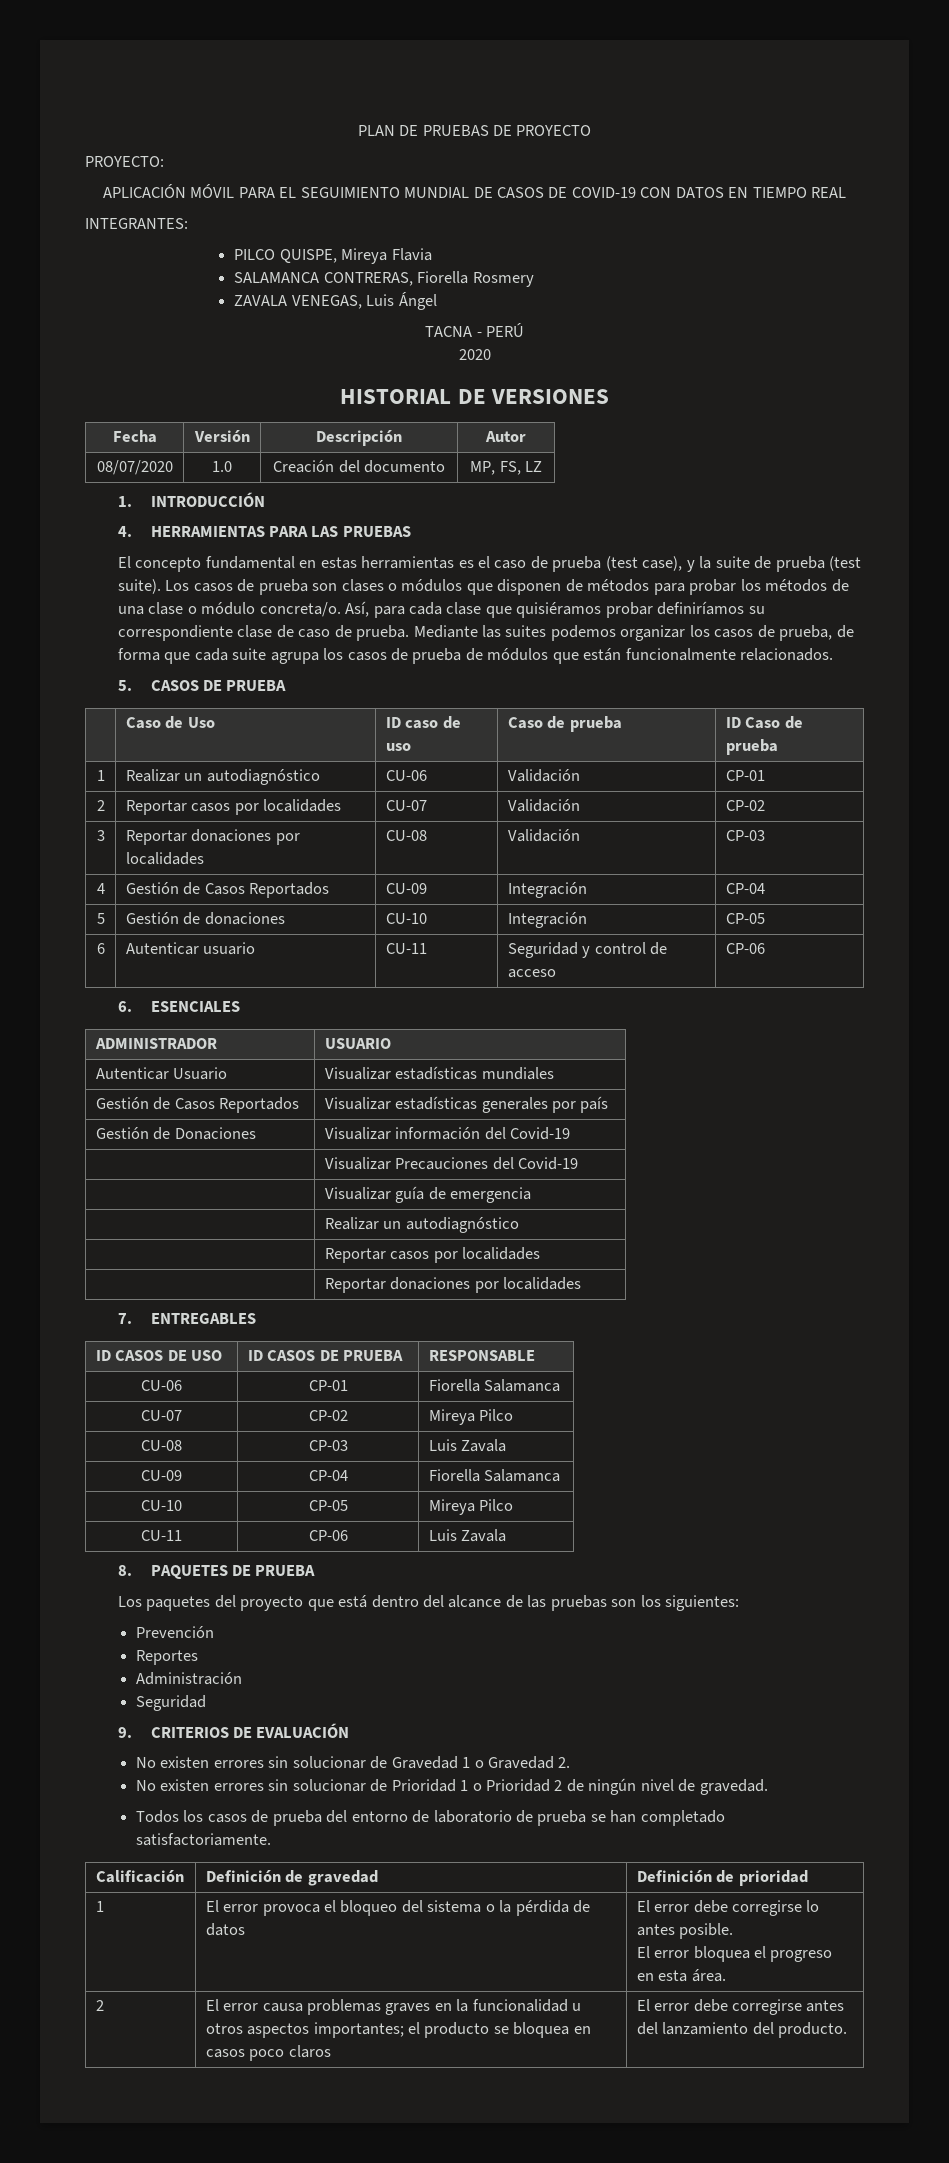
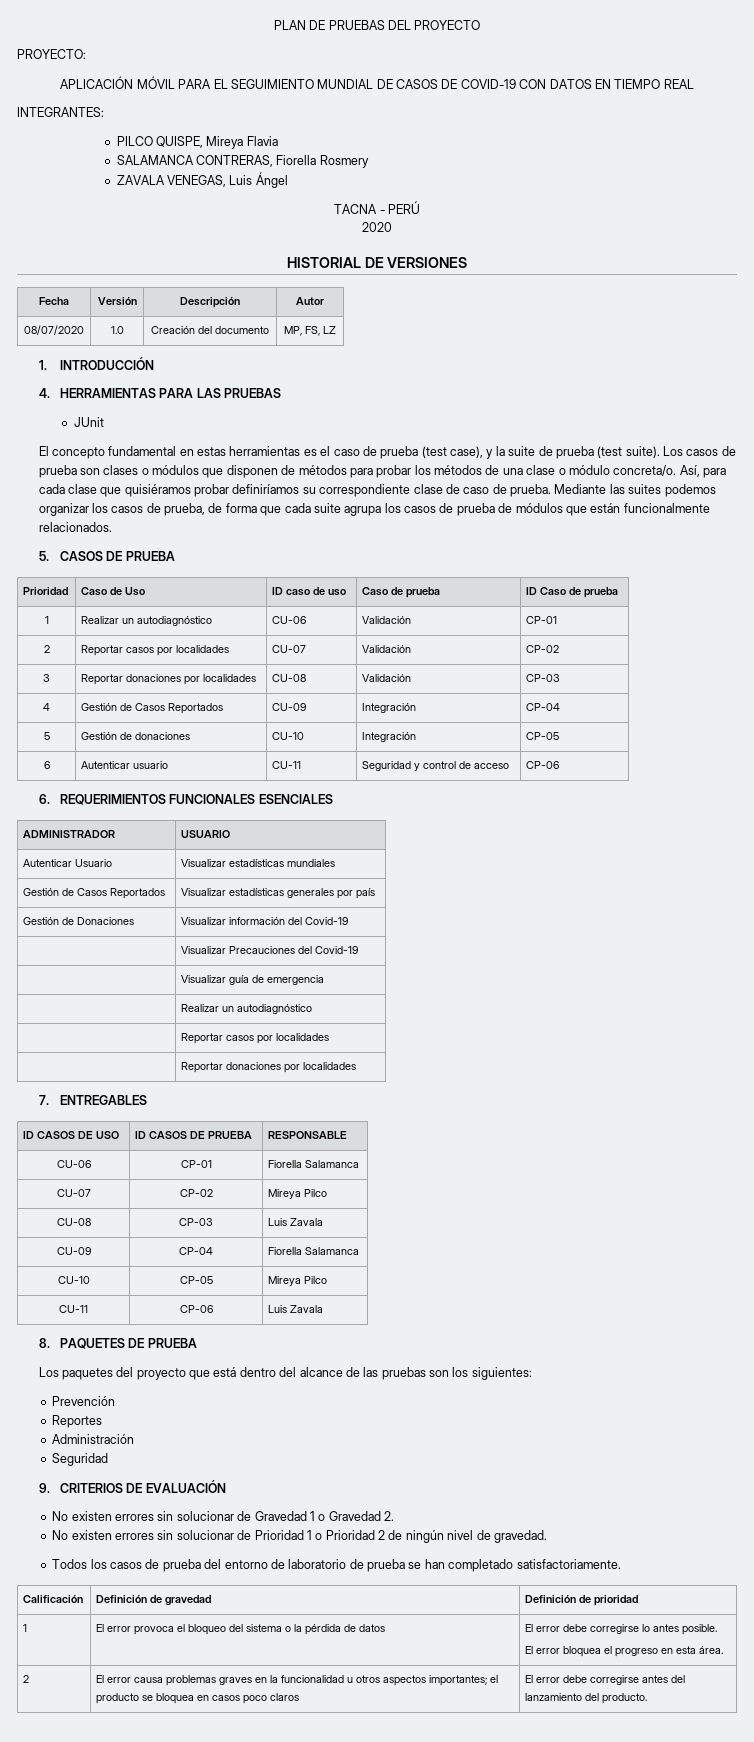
[492,125,512,136] DE -> [387,20,411,30] DEL
(411, 531) none -> [73,417,104,427] // JUnit
(287, 685) none -> [23,587,69,595] Prioridad
(132, 1006) none -> [59,794,256,805] REQUERIMIENTOS FUNCIONALES

